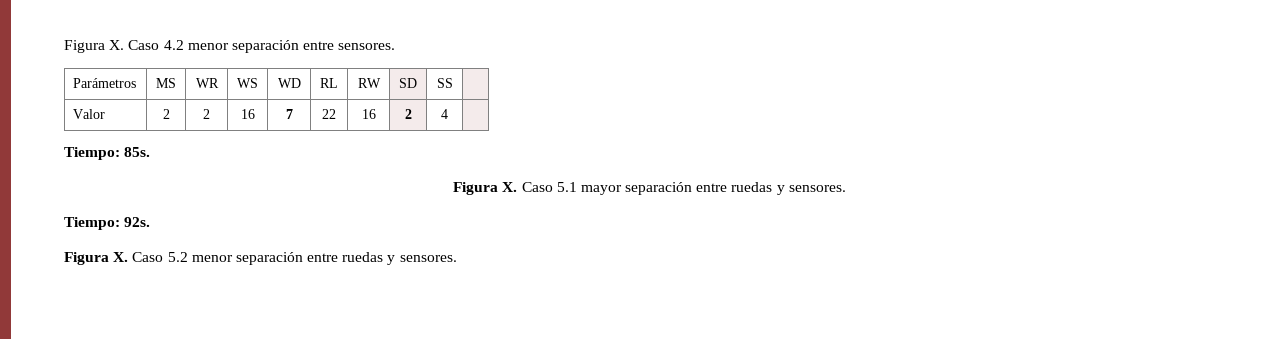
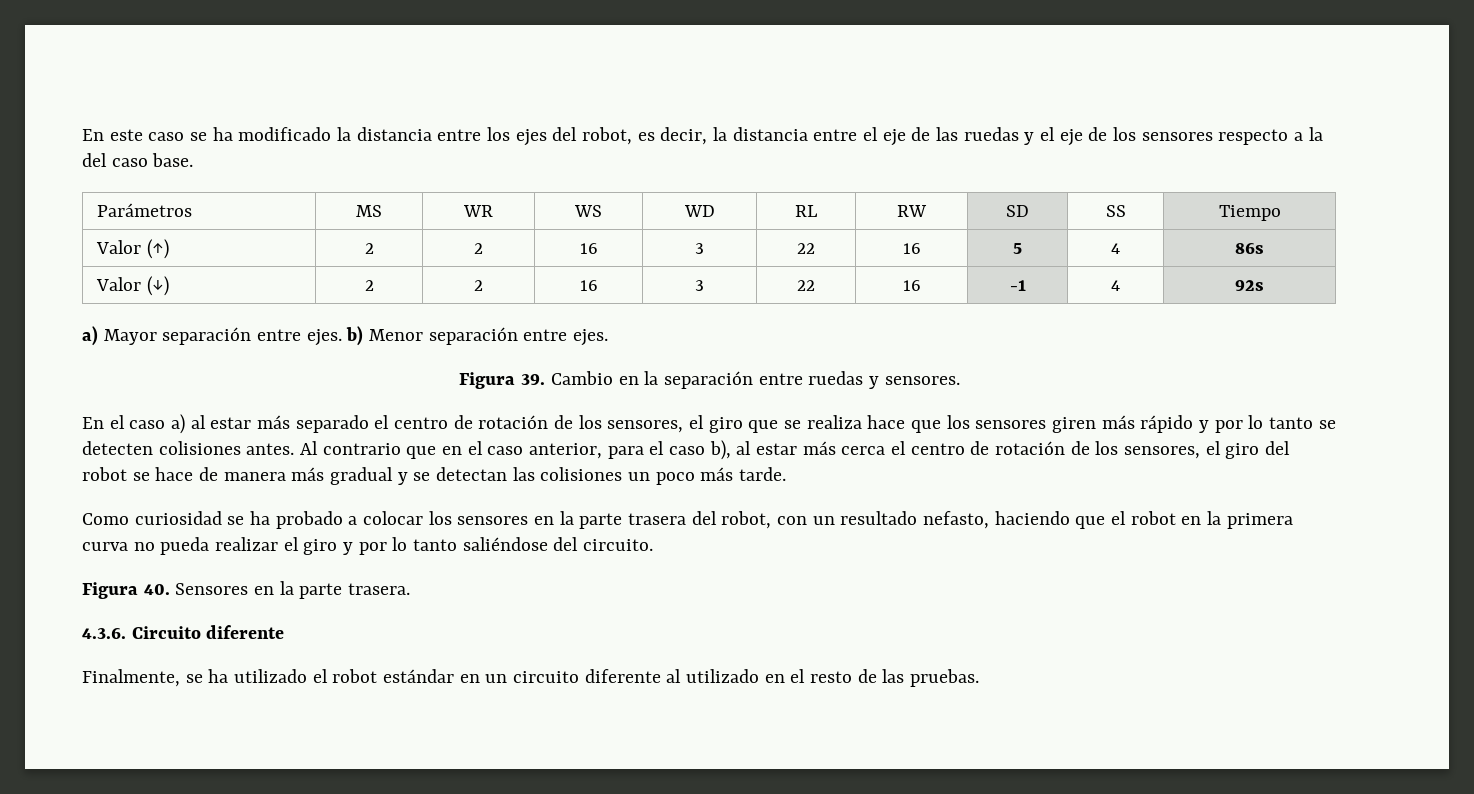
[64,40,396,53] Figura X. Caso 4.2 menor separación entre sensores. -> [82,127,1323,146] [82,153,194,167] En este caso se ha modificado la distancia entre los ejes del robot, es decir, la distancia entre el eje de las ruedas y el eje de los sensores respecto a la del caso base.
[73,109,106,119] [162,109,170,119] [203,109,210,119] [240,109,255,119] [285,109,293,119] [322,109,336,119] [361,109,376,119] [404,109,412,119] [441,109,448,119] [64,147,151,160] [453,182,622,195] // Valor | 2 | 2 | 16 | 7 | 22 | 16 | 2 | 4 | // Tiempo: 85s. // Figura X. Caso 5.1 mayor -> [1218,205,1281,221] [96,239,169,259] [364,243,374,254] [474,243,483,254] [579,243,598,254] [695,243,704,254] [797,243,815,254] [902,243,921,254] [1013,243,1022,254] [1111,243,1120,254] [1235,243,1264,254] [96,276,169,296] [364,280,374,291] [474,280,483,291] [579,280,598,291] [695,280,704,291] [797,280,815,291] [902,280,921,291] [1009,280,1026,291] [1111,280,1120,291] [1235,280,1264,291] [82,326,609,346] [459,371,659,389] Tiempo // Valor (↑) | 2 | 2 | 16 | 3 | 22 | 16 | 5 | 4 | 86s // Valor (↓) | 2 | 2 | 16 | 3 | 22 | 16 | -1 | 4 | 92s // a) Mayor separación entre ejes. b) Menor separación entre ejes. // Figura 39. Cambio en la
[64,217,151,230] [64,252,457,265] Tiempo: 92s. // Figura X. Caso 5.2 menor separación entre ruedas y sensores. -> [82,414,1336,434] [82,440,1291,460] [82,467,787,485] [82,511,1293,529] [82,537,654,555] [82,581,411,599] [82,625,285,639] [82,669,980,687] En el caso a) al estar más separado el centro de rotación de los sensores, el giro que se realiza hace que los sensores giren más rápido y por lo tanto se detecten colisiones antes. Al contrario que en el caso anterior, para el caso b), al estar más cerca el centro de rotación de los sensores, el giro del robot se hace de manera más gradual y se detectan las colisiones un poco más tarde. // Como curiosidad se ha probado a colocar los sensores en la parte trasera del robot, con un resultado nefasto, haciendo que el robot en la primera curva no pueda realizar el giro y por lo tanto saliéndose del circuito. // Figura 40. Sensores en la parte trasera. // 4.3.6. Circuito diferente // Finalmente, se ha utilizado el robot estándar en un circuito diferente al utilizado en el resto de las pruebas.

